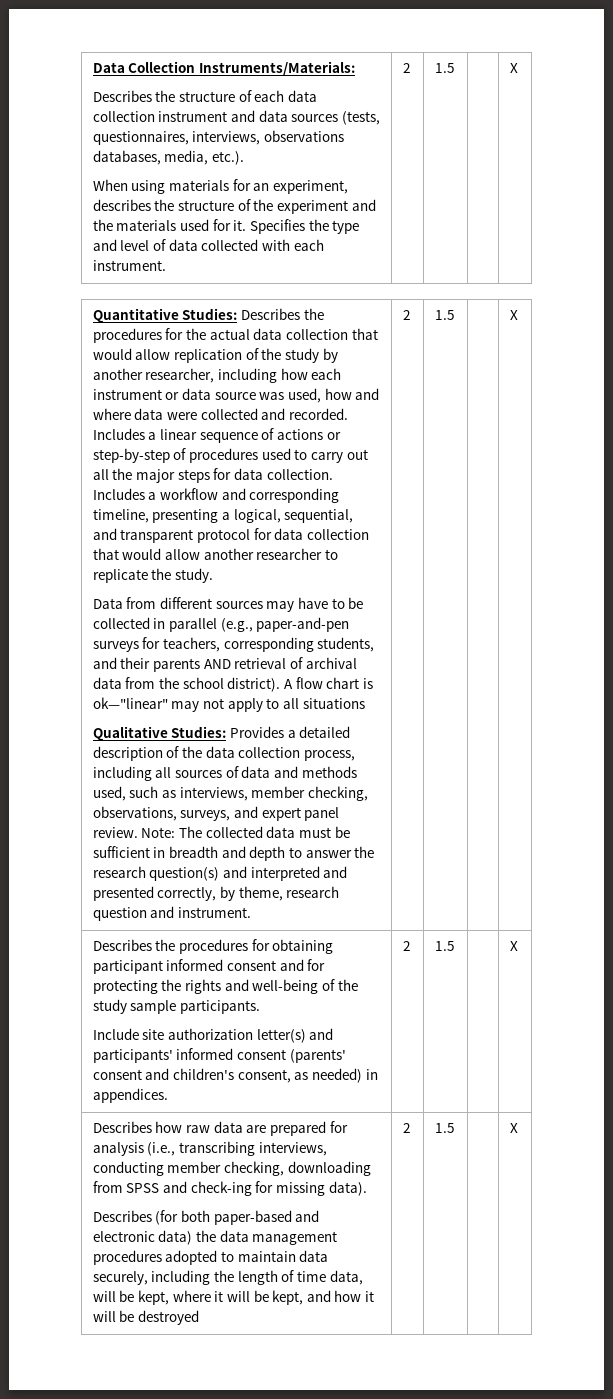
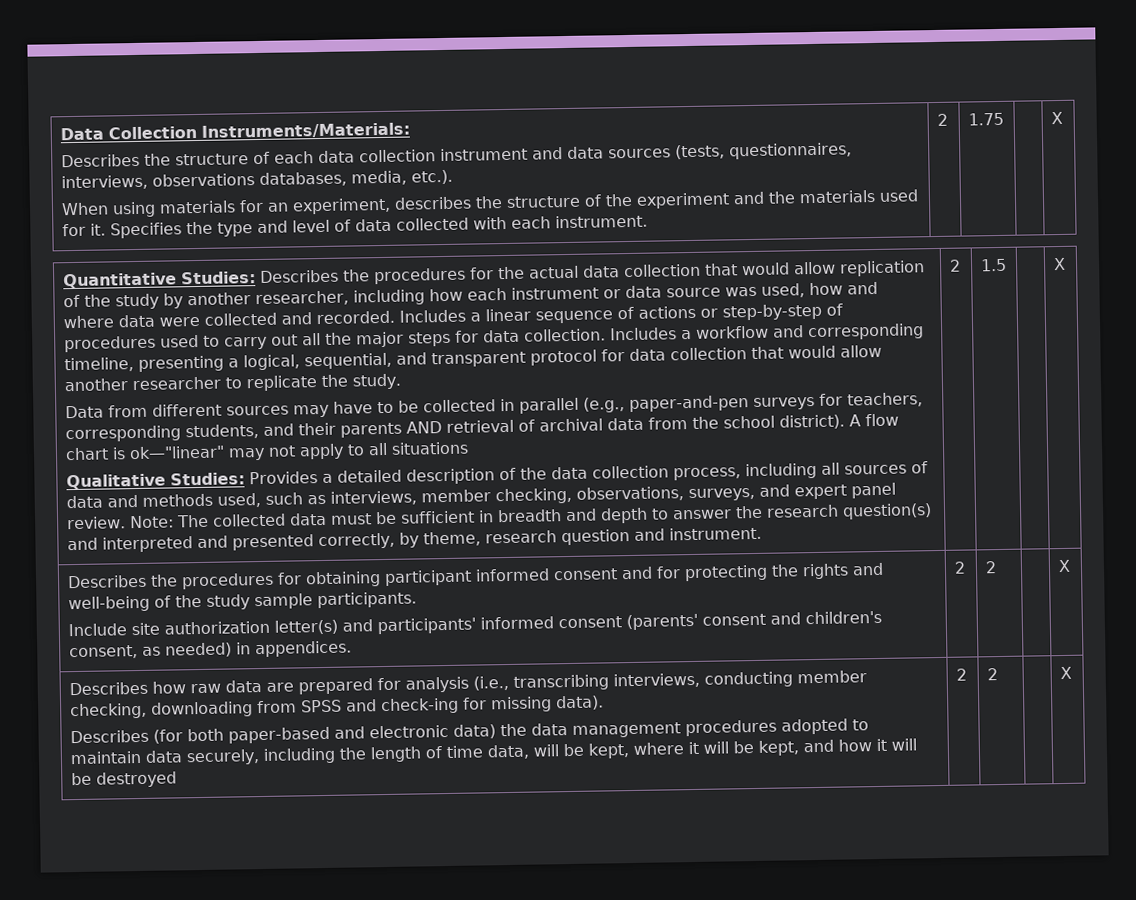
[434,63,455,73] 1.5 -> [967,112,1004,126] 1.75
[434,941,455,951] 1.5 -> [984,561,997,574] 2
[434,1123,455,1133] 1.5 -> [986,668,998,681] 2

